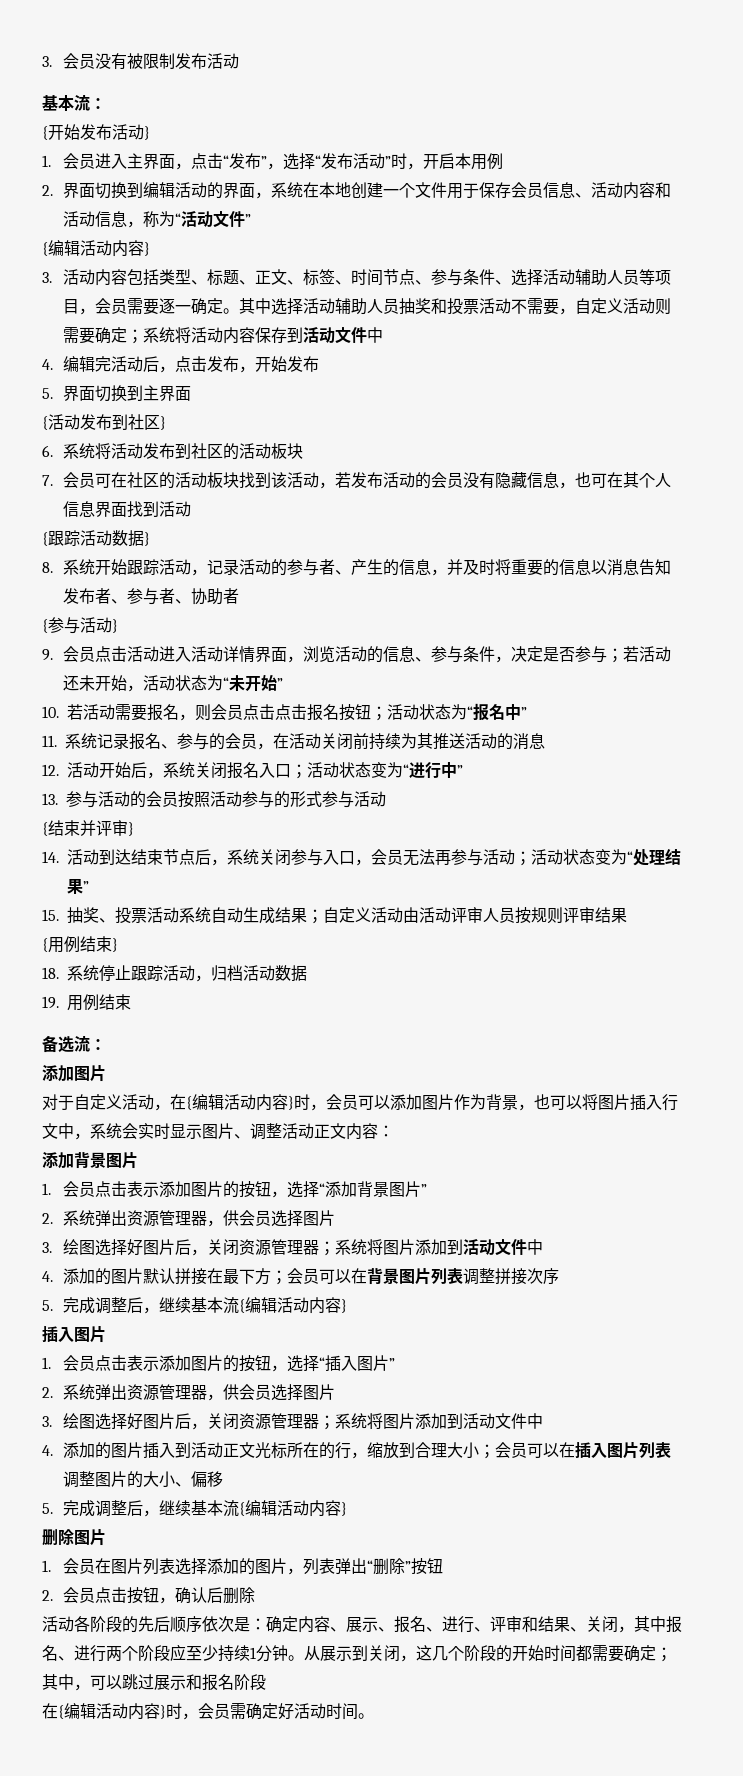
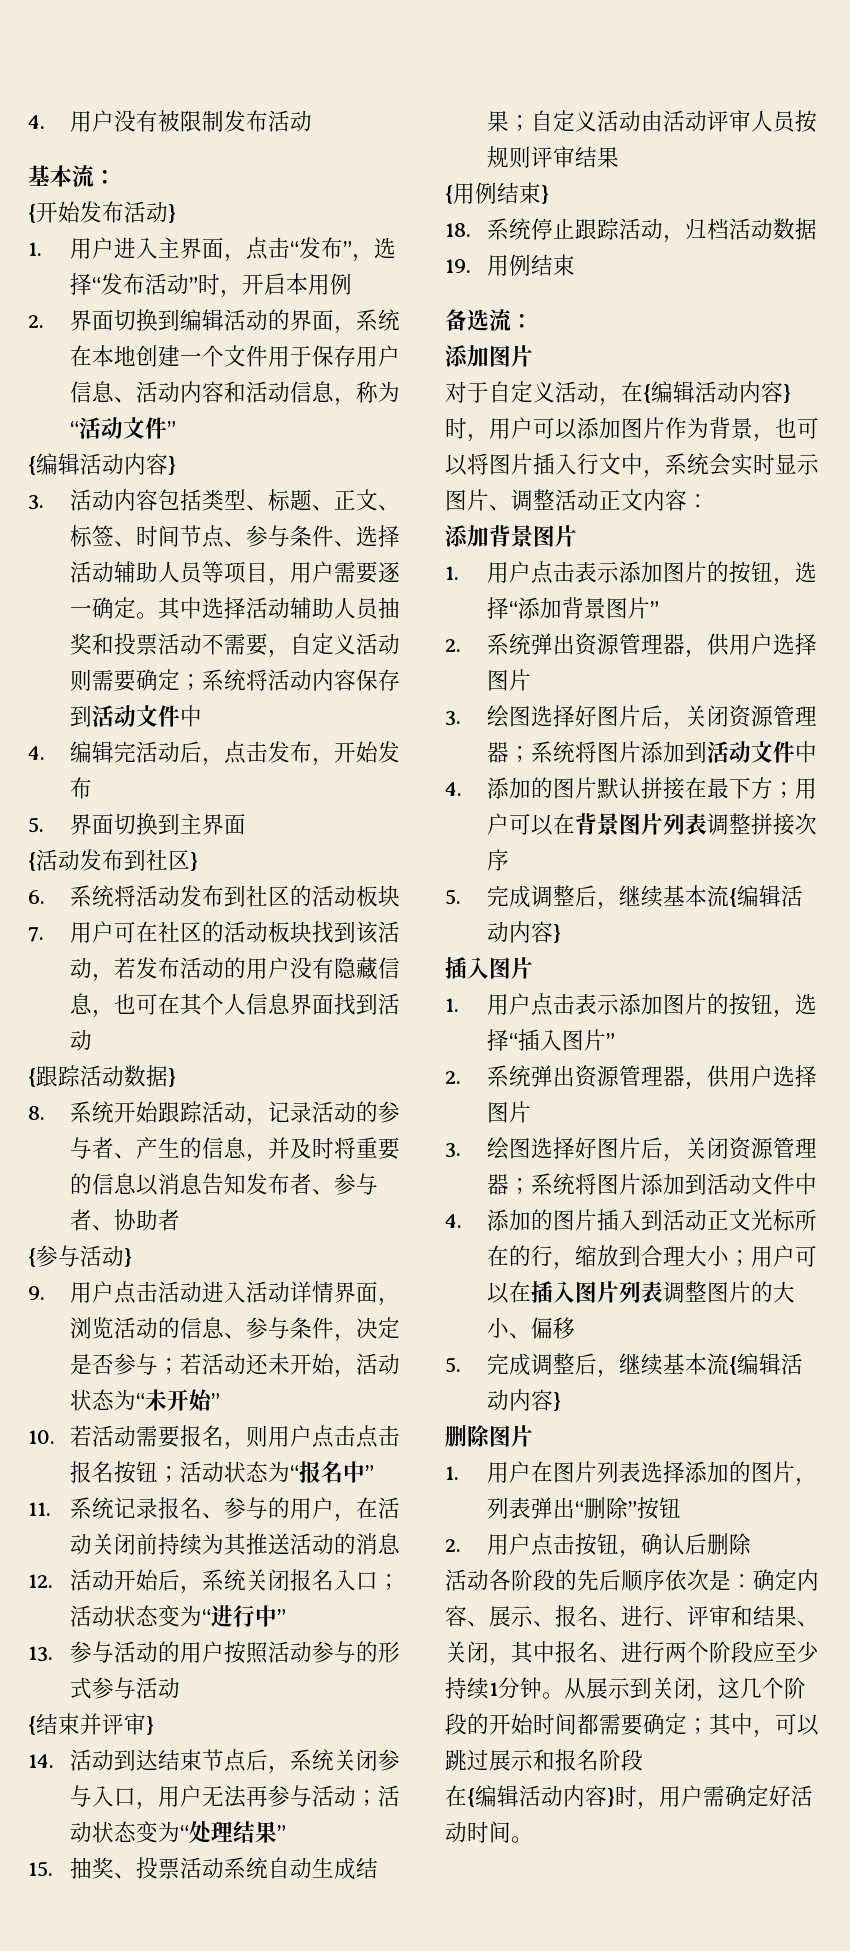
[42,53,96,69] 3.会员 -> [28,110,115,132] 4.用户
[63,153,96,169] 会员 -> [70,237,115,259] 用户
[511,182,544,198] 会员 -> [356,345,401,367] 用户
[95,298,128,314] 会员 -> [290,561,335,583] 用户
[63,472,96,488] 会员 -> [70,921,115,943] 用户
[431,472,464,488] 会员 -> [246,957,291,979] 用户
[63,646,96,662] 会员 -> [70,1281,115,1303] 用户
[211,704,243,720] 会员 -> [268,1425,313,1447] 用户
[225,733,257,749] 会员 -> [290,1497,335,1519] 用户
[146,791,178,807] 会员 -> [180,1641,225,1663] 用户
[371,849,403,865] 会员 -> [158,1785,203,1807] 用户
[326,1094,358,1110] 会员 -> [489,417,533,439] 用户
[63,1181,96,1197] 会员 -> [487,561,532,583] 用户
[239,1210,272,1226] 会员 -> [729,633,774,655] 用户
[287,1268,320,1284] 会员 -> [795,778,818,799] [487,813,510,835] 用户
[63,1355,96,1371] 会员 -> [487,993,532,1015] 用户
[239,1384,272,1400] 会员 -> [729,1065,774,1087] 用户
[495,1442,528,1458] 会员 -> [751,1245,796,1267] 用户
[63,1558,96,1574] 会员 -> [487,1461,532,1483] 用户
[63,1587,96,1603] 会员 -> [487,1533,532,1555] 用户
[198,1703,230,1719] 会员 -> [659,1785,703,1807] 用户

